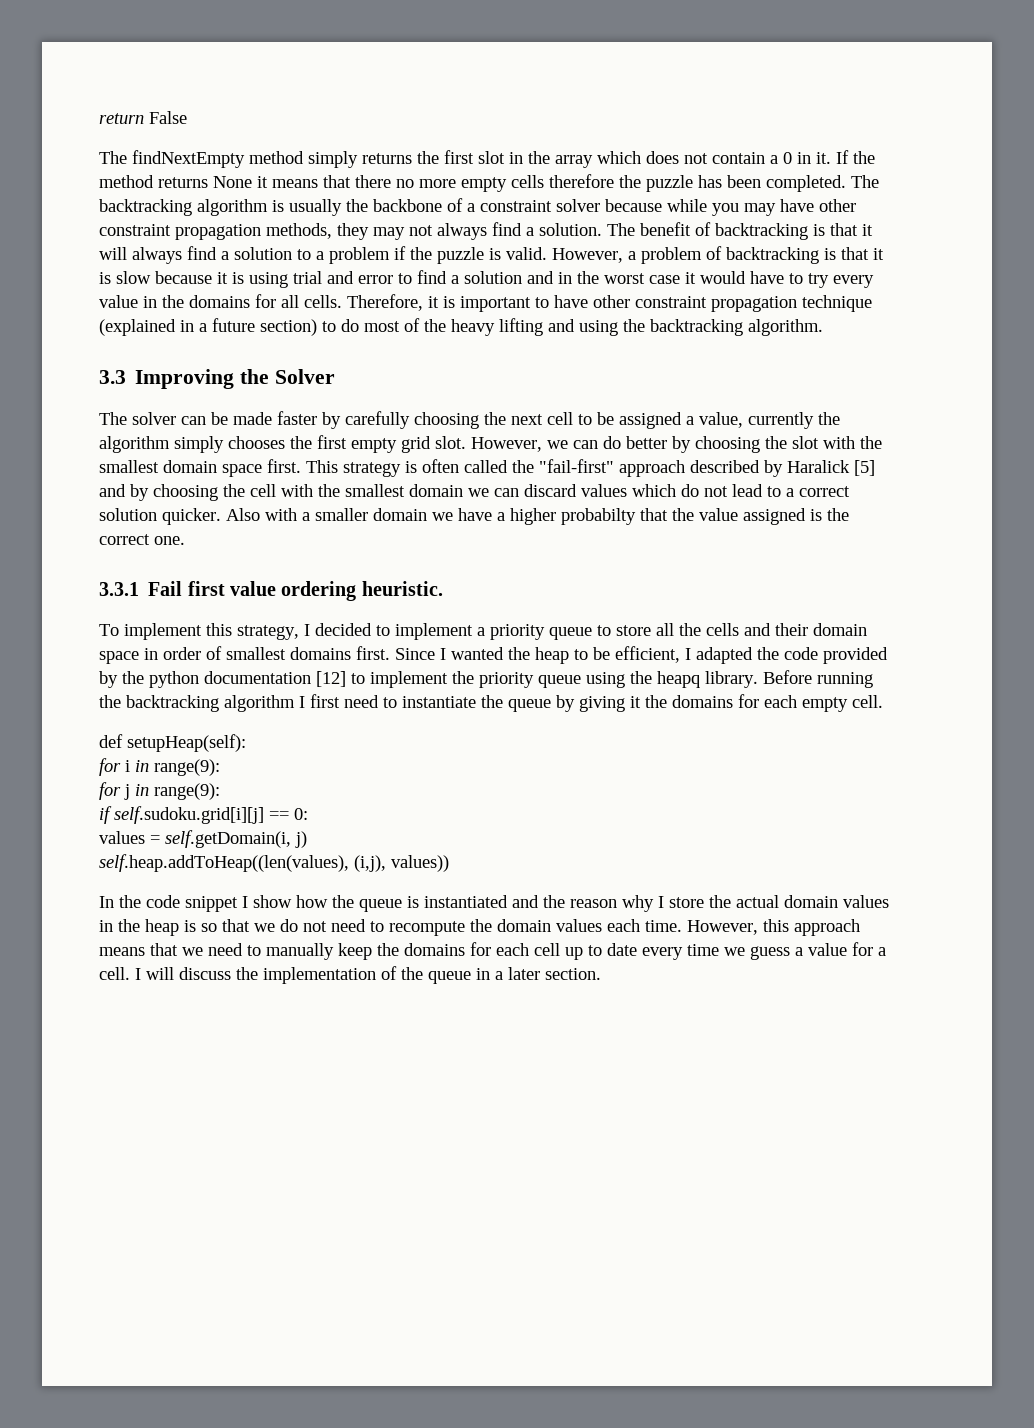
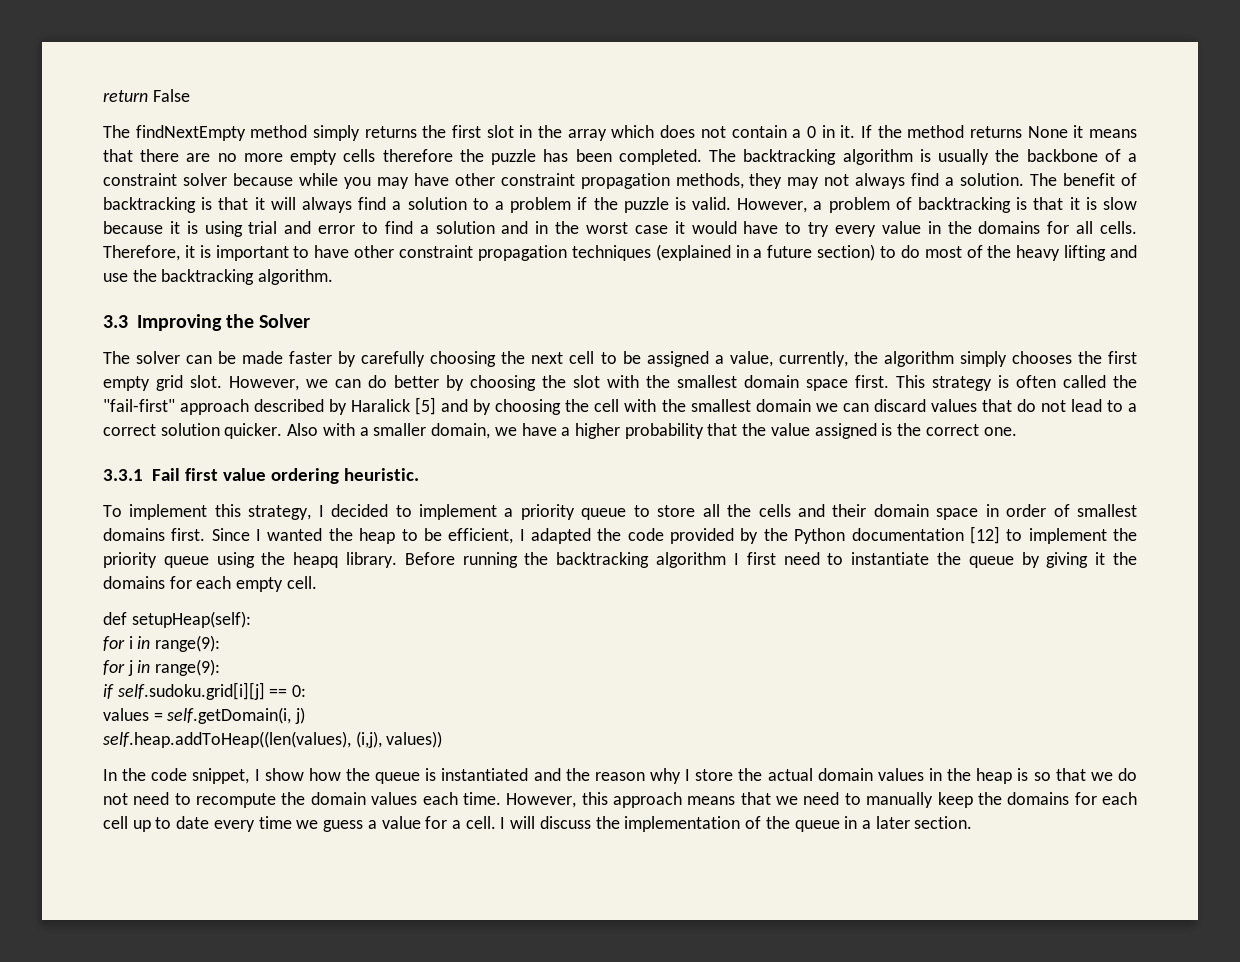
(391, 181) none -> [186,153,211,162] are
[802,295,872,312] technique -> [571,245,651,261] techniques
[579,320,618,336] using -> [103,273,128,282] use
[748,412,814,429] currently -> [778,351,848,367] currently,
[632,484,676,497] which -> [981,399,1012,412] that
[373,508,427,521] domain -> [431,423,491,439] domain,
[561,508,636,525] probabilty -> [624,423,704,439] probability
[149,671,199,688] python -> [794,528,846,544] Python
[185,896,238,912] snippet -> [192,768,250,784] snippet,

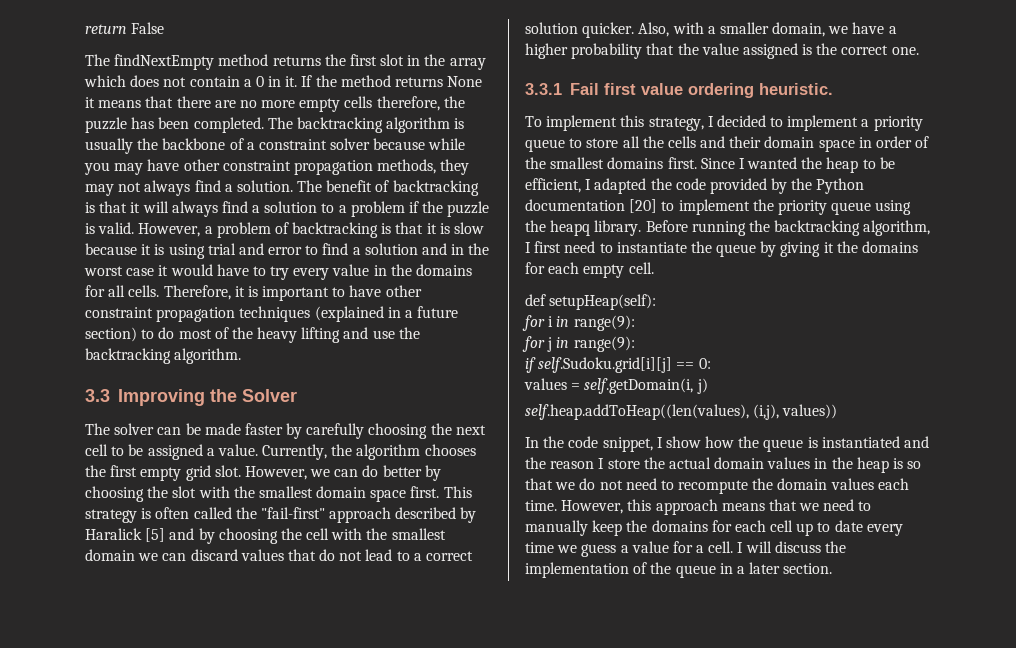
[313,125,361,141] simply -> (269, 60) none
[382,149,453,162] therefore -> [376,96,440,111] therefore,
[729,351,848,367] value, currently, -> [217,444,328,460] value. Currently,
[959,351,1007,367] simply -> (421, 452) none
[287,423,319,436] Also -> [638,22,670,37] Also,
(1070, 510) none -> [525,157,546,169] the
[969,526,1000,544] [12] -> [629,199,658,213] [20]
[656,552,727,568] algorithm -> [863,220,931,236] algorithm,
[117,682,265,700] self.sudoku.grid[i][j] -> [538,357,673,373] self.Sudoku.grid[i][j]
[650,768,682,784] why -> (595, 465) none

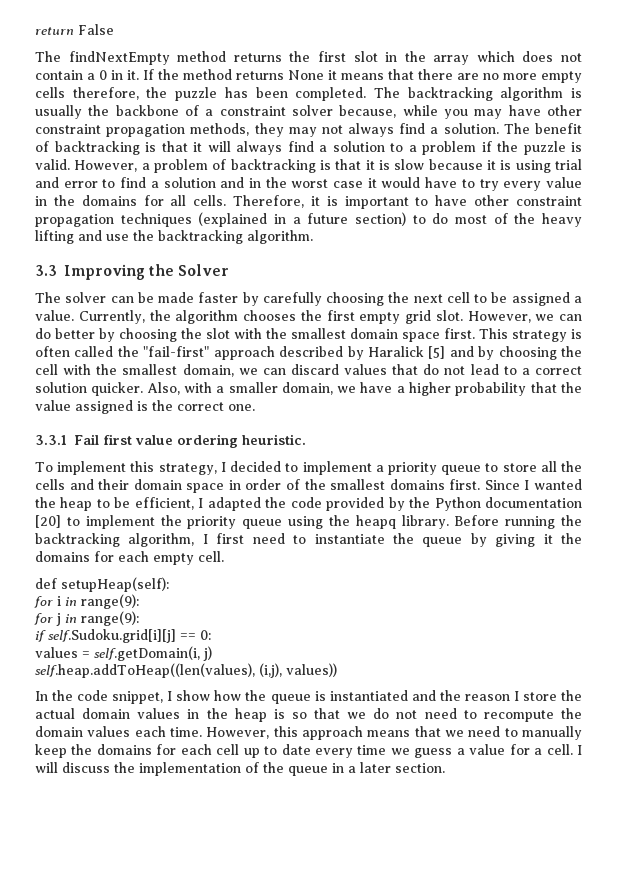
[373,138,426,150] because -> [339,105,397,118] because,
[85,549,135,561] domain -> [182,364,234,377] domain,

